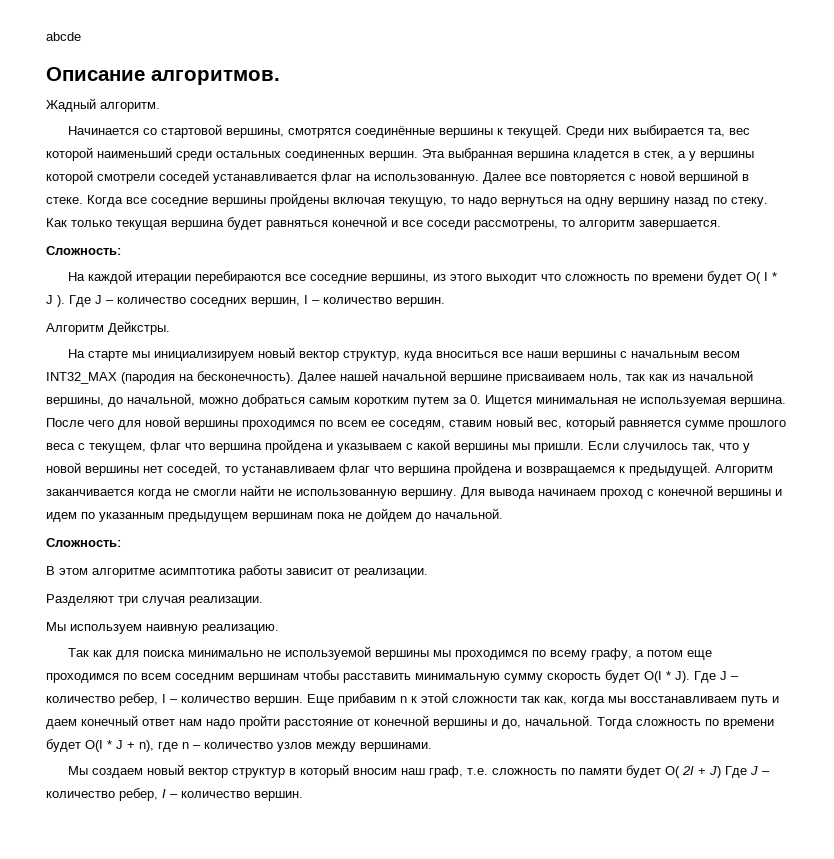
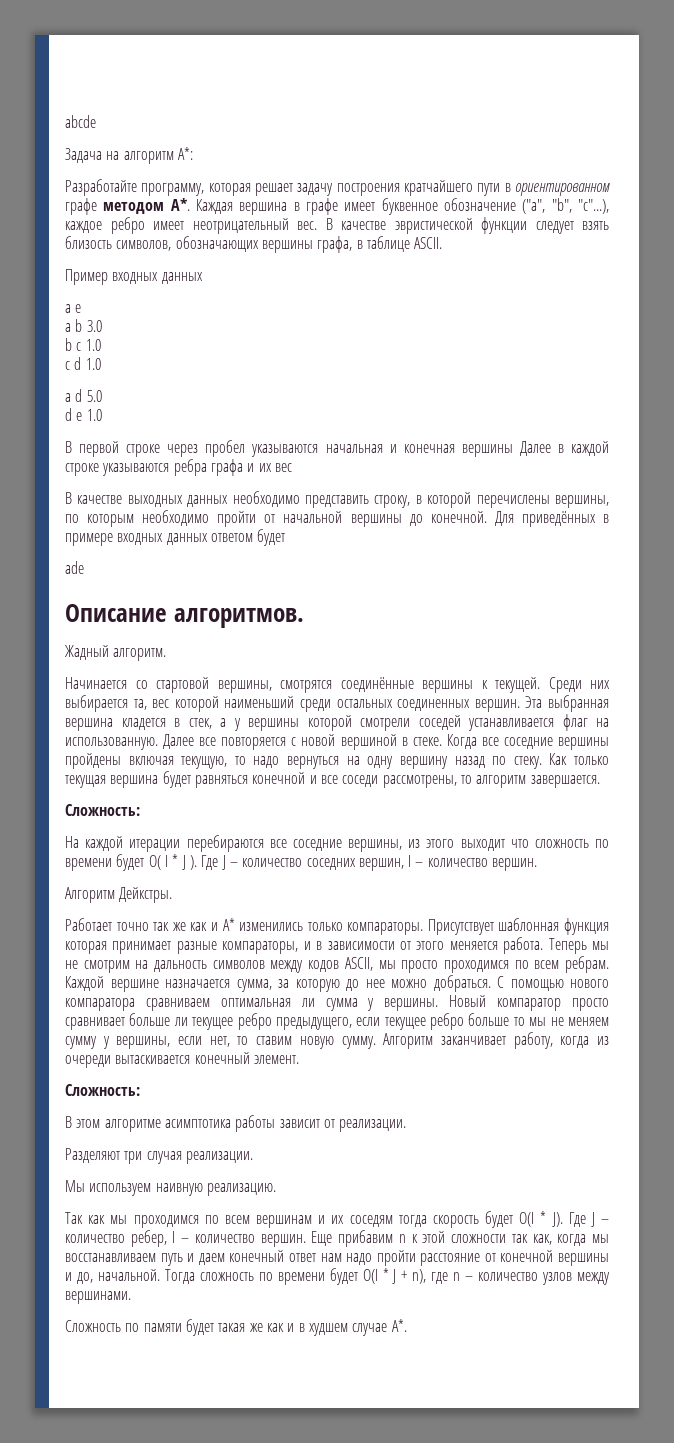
(81, 36) none -> [65,147,193,164] [65,179,610,196] [65,198,610,215] [65,217,609,234] [65,236,443,253] [65,269,203,285] [65,304,82,313] [65,319,102,332] [65,338,101,351] [65,357,101,370] [65,389,102,402] [65,408,102,421] [65,440,609,457] [65,459,292,476] [65,491,610,508] [65,510,610,527] [65,529,286,546] [65,561,84,574] // Задача на алгоритм A*: // Разработайте программу, которая решает задачу построения кратчайшего пути в ориентированном графе методом А*. Каждая вершина в графе имеет буквенное обозначение ("a", "b", "c"...), каждое ребро имеет неотрицательный вес. В качестве эвристической функции следует взять близость символов, обозначающих вершины графа, в таблице ASCII. // Пример входных данных // a e // a b 3.0 // b c 1.0 // c d 1.0 // a d 5.0 // d e 1.0 // В первой строке через пробел указываются начальная и конечная вершины Далее в каждой строке указываются ребра графа и их вес // В качестве выходных данных необходимо представить строку, в которой перечислены вершины, по которым необходимо пройти от начальной вершины до конечной. Для приведённых в примере входных данных ответом будет // ade
[68,347,741,361] [46,370,753,384] [46,393,786,407] [46,416,786,430] [46,439,750,453] [46,462,773,476] [46,485,782,499] [46,508,503,522] На старте мы инициализируем новый вектор структур, куда вноситься все наши вершины с начальным весом INT32_MAX (пародия на бесконечность). Далее нашей начальной вершине присваиваем ноль, так как из начальной вершины, до начальной, можно добраться самым коротким путем за 0. Ищется минимальная не используемая вершина. После чего для новой вершины проходимся по всем ее соседям, ставим новый вес, который равняется сумме прошлого веса с текущем, флаг что вершина пройдена и указываем с какой вершины мы пришли. Если случилось так, что у новой вершины нет соседей, то устанавливаем флаг что вершина пройдена и возвращаемся к предыдущей. Алгоритм заканчивается когда не смогли найти не использованную вершину. Для вывода начинаем проход с конечной вершины и идем по указанным предыдущем вершинам пока не дойдем до начальной. -> [65,918,609,935] [65,937,609,954] [65,956,609,973] [65,975,609,992] [65,995,610,1011] [65,1013,610,1030] [65,1032,610,1049] [65,1052,299,1068] Работает точно так же как и A* изменились только компараторы. Присутствует шаблонная функция которая принимает разные компараторы, и в зависимоcти от этого меняется работа. Теперь мы не смотрим на дальность символов между кодов ASCII, мы просто проходимся по всем ребрам. Каждой вершине назначается сумма, за которую до нее можно добраться. С помощью нового компаратора сравниваем оптимальная ли сумма у вершины. Новый компаратор просто сравнивает больше ли текущее ребро предыдущего, если текущее ребро больше то мы не меняем сумму у вершины, если нет, то ставим новую сумму. Алгоритм заканчивает работу, когда из очереди вытаскивается конечный элемент.
[116,646,713,660] [46,670,543,683] для поиска минимально не используемой вершины мы проходимся по всему графу, а потом еще проходимся по всем соседним вершинам чтобы расставить минимальную сумму -> [110,1215,427,1228] мы проходимся по всем вершинам и их соседям тогда
[68,764,771,778] [46,788,303,801] Мы создаем новый вектор структур в который вносим наш граф, т.е. сложность по памяти будет O( 2I + J) Где J – количество ребер, I – количество вершин. -> [65,1319,407,1336] Сложность по памяти будет такая же как и в худшем случае A*.

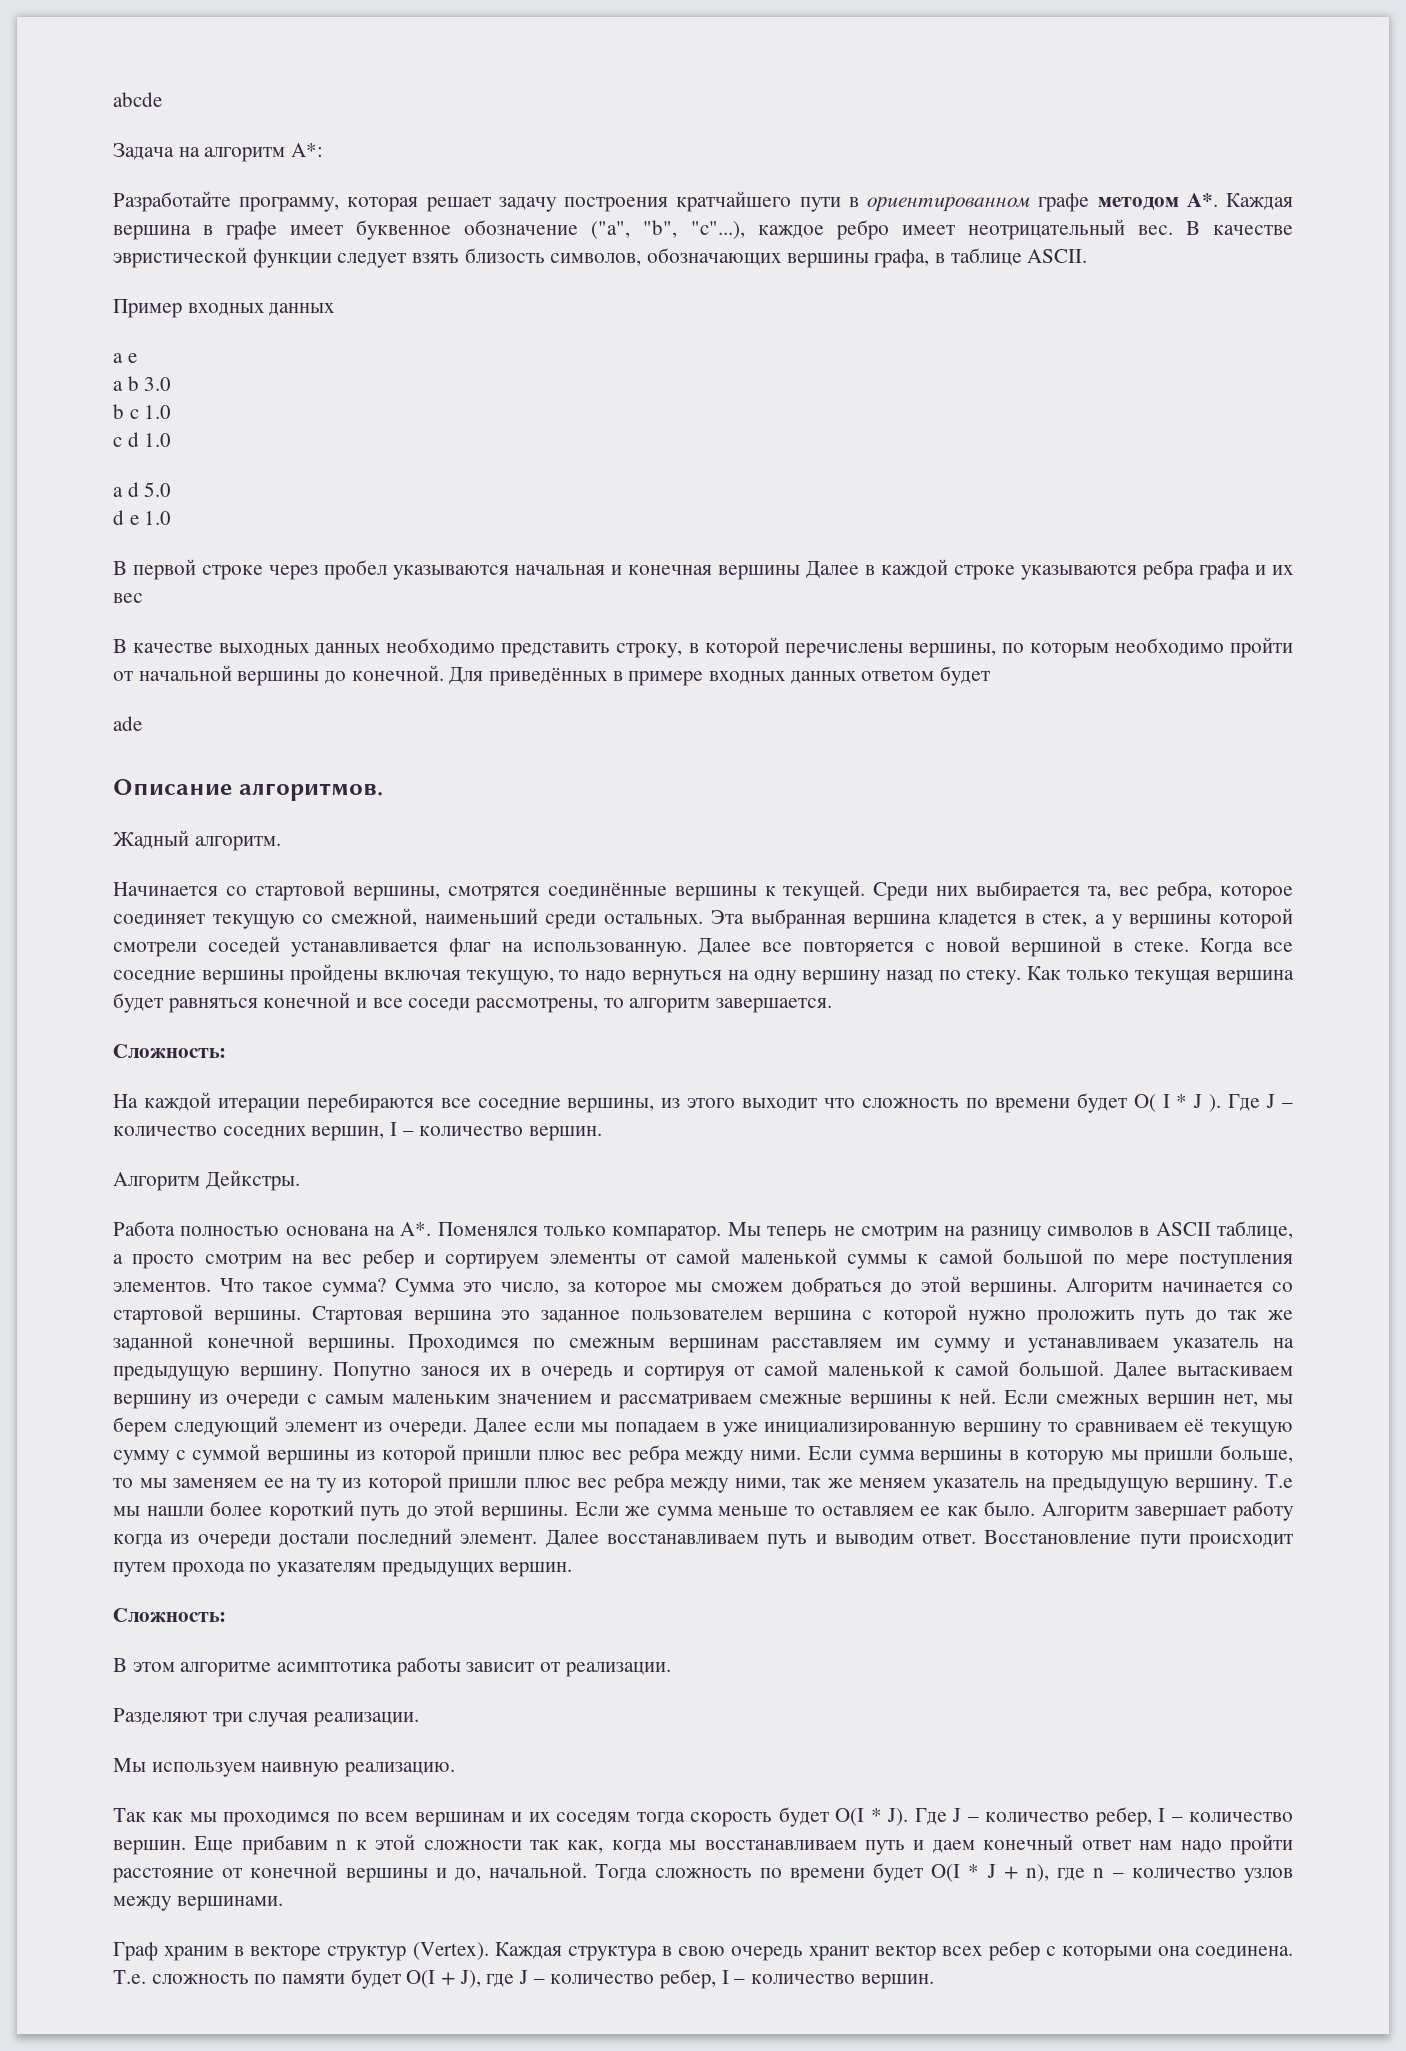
[174,696,520,712] которой наименьший среди остальных соединенных вершин. -> [1156,881,1293,901] [113,908,704,929] ребра, которое соединяет текущую со смежной, наименьший среди остальных.
[65,918,609,935] [65,937,609,954] [65,956,609,973] [65,975,609,992] [65,995,610,1011] [65,1013,610,1030] [65,1032,553,1049] Работает точно так же как и A* изменились только компараторы. Присутствует шаблонная функция которая принимает разные компараторы, и в зависимоcти от этого меняется работа. Теперь мы не смотрим на дальность символов между кодов ASCII, мы просто проходимся по всем ребрам. Каждой вершине назначается сумма, за которую до нее можно добраться. С помощью нового компаратора сравниваем оптимальная ли сумма у вершины. Новый компаратор просто сравнивает больше ли текущее ребро предыдущего, если текущее ребро больше то мы не меняем сумму у вершины, если нет, то ставим новую сумму. Алгоритм заканчивает работу, -> [113,1221,1293,1241] [113,1248,1294,1269] [113,1276,1293,1297] [113,1304,1293,1325] [113,1332,1294,1353] [113,1360,1293,1381] [113,1388,1293,1409] [113,1416,1293,1437] [113,1444,1293,1465] [113,1472,1293,1493] [113,1500,1294,1521] Работа полностью основана на А*. Поменялся только компаратор. Мы теперь не смотрим на разницу символов в ASCII таблице, а просто смотрим на вес ребер и сортируем элементы от самой маленькой суммы к самой большой по мере поступления элементов. Что такое сумма? Сумма это число, за которое мы сможем добраться до этой вершины. Алгоритм начинается со стартовой вершины. Стартовая вершина это заданное пользователем вершина с которой нужно проложить путь до так же заданной конечной вершины. Проходимся по смежным вершинам расставляем им сумму и устанавливаем указатель на предыдущую вершину. Попутно занося их в очередь и сортируя от самой маленькой к самой большой. Далее вытаскиваем вершину из очереди с самым маленьким значением и рассматриваем смежные вершины к ней. Если смежных вершин нет, мы берем следующий элемент из очереди. Далее если мы попадаем в уже инициализированную вершину то сравниваем её текущую сумму с суммой вершины из которой пришли плюс вес ребра между ними. Если сумма вершины в которую мы пришли больше, то мы заменяем ее на ту из которой пришли плюс вес ребра между ними, так же меняем указатель на предыдущую вершину. Т.е мы нашли более короткий путь до этой вершины. Если же сумма меньше то оставляем ее как было. Алгоритм завершает работу
[115,1052,250,1064] вытаскивается конечный -> [278,1528,453,1547] достали последний
(299, 1059) none -> [545,1530,1293,1549] [113,1562,573,1577] Далее восстанавливаем путь и выводим ответ. Восстановление пути происходит путем прохода по указателям предыдущих вершин.
[65,1319,407,1336] Сложность по памяти будет такая же как и в худшем случае A*. -> [113,1941,1293,1961] [113,1969,934,1989] Граф храним в векторе структур (Vertex). Каждая структура в свою очередь хранит вектор всех ребер с которыми она соединена. Т.е. сложность по памяти будет O(I + J), где J – количество ребер, I – количество вершин.

